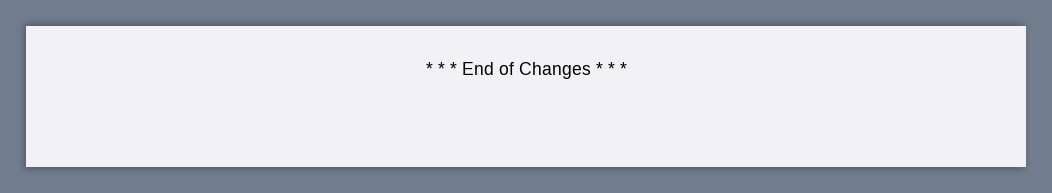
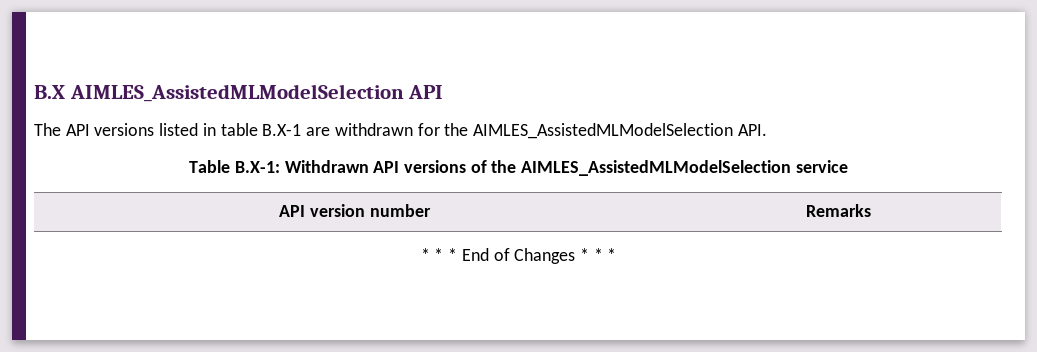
(425, 68) none -> [34,84,444,102] [34,123,767,139] [189,160,848,176] [279,204,431,217] [805,204,871,217] B.X AIMLES_AssistedMLModelSelection API // The API versions listed in table B.X-1 are withdrawn for the AIMLES_AssistedMLModelSelection API. // Table B.X-1: Withdrawn API versions of the AIMLES_AssistedMLModelSelection service // API version number | Remarks //

